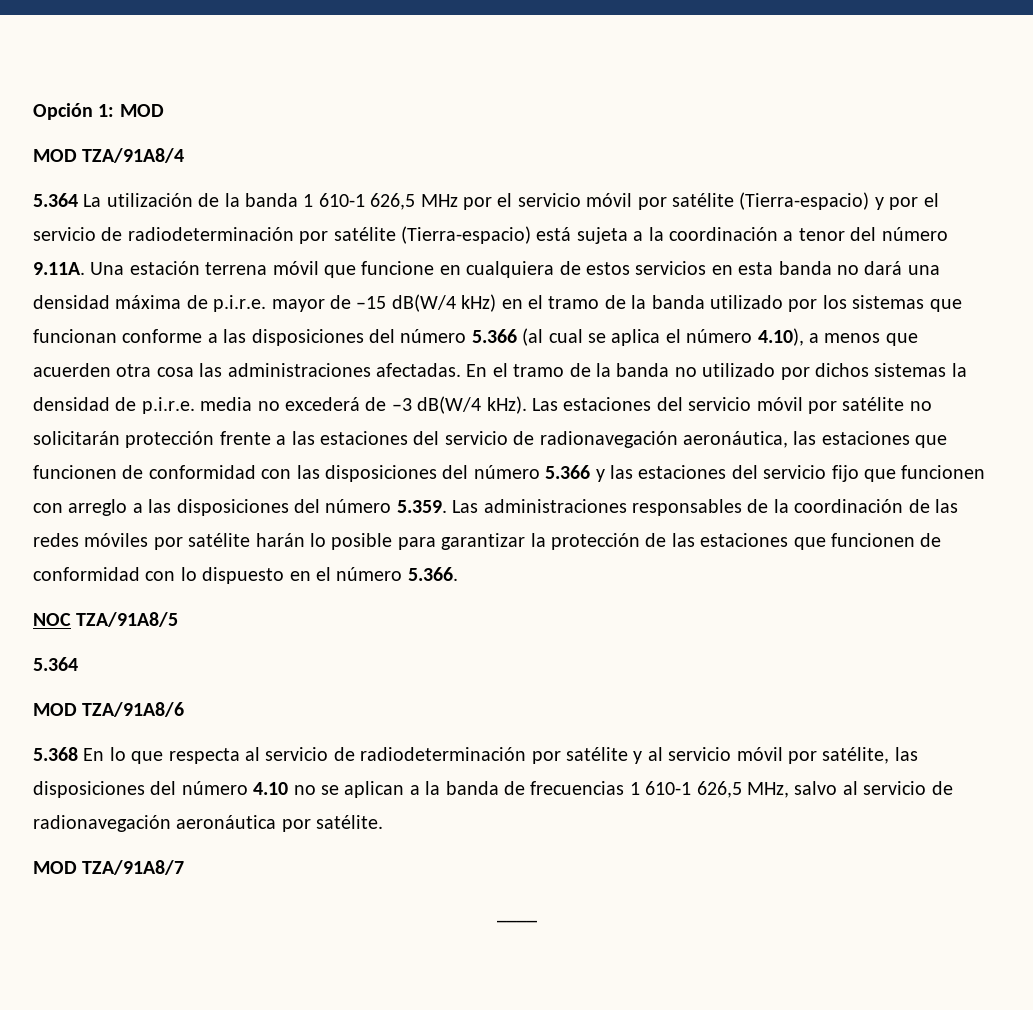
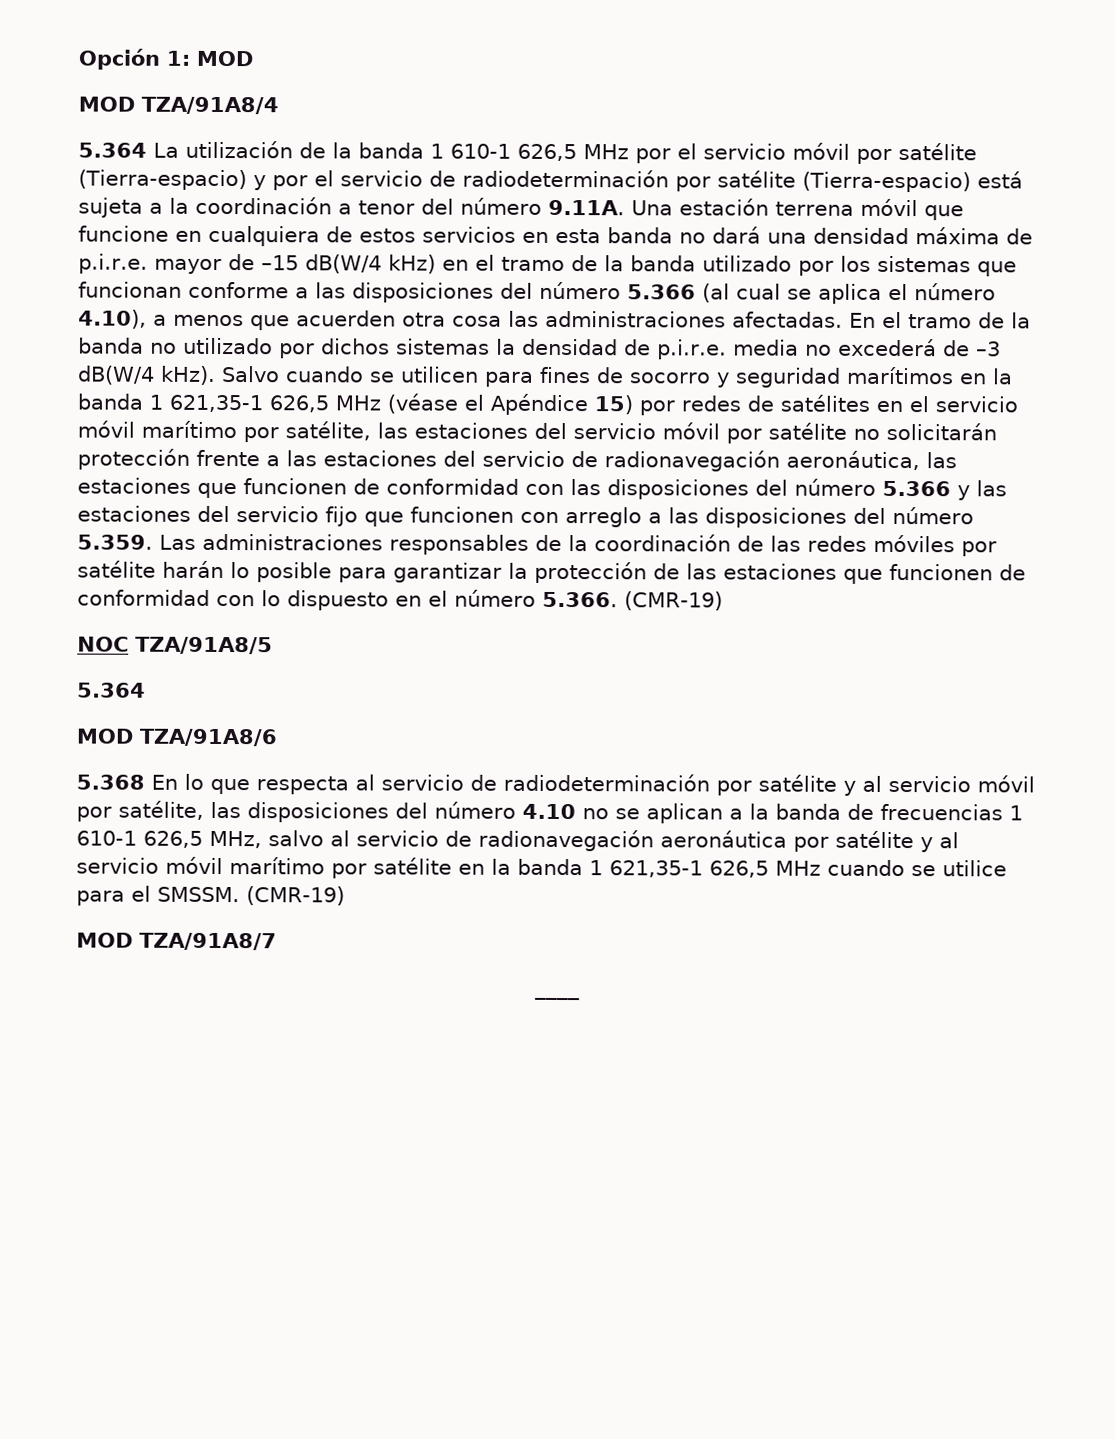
[531,398,558,411] Las -> [221,366,1013,388] [77,393,1018,416] [77,420,408,443] Salvo cuando se utilicen para fines de socorro y seguridad marítimos en la banda 1 621,35-1 626,5 MHz (véase el Apéndice 15) por redes de satélites en el servicio móvil marítimo por satélite, las
(458, 574) none -> [624,591,723,611] (CMR-19)
[316,815,384,829] satélite. -> [835,830,959,853] [76,856,1007,879] [76,885,345,906] satélite y al servicio móvil marítimo por satélite en la banda 1 621,35-1 626,5 MHz cuando se utilice para el SMSSM. (CMR-19)

